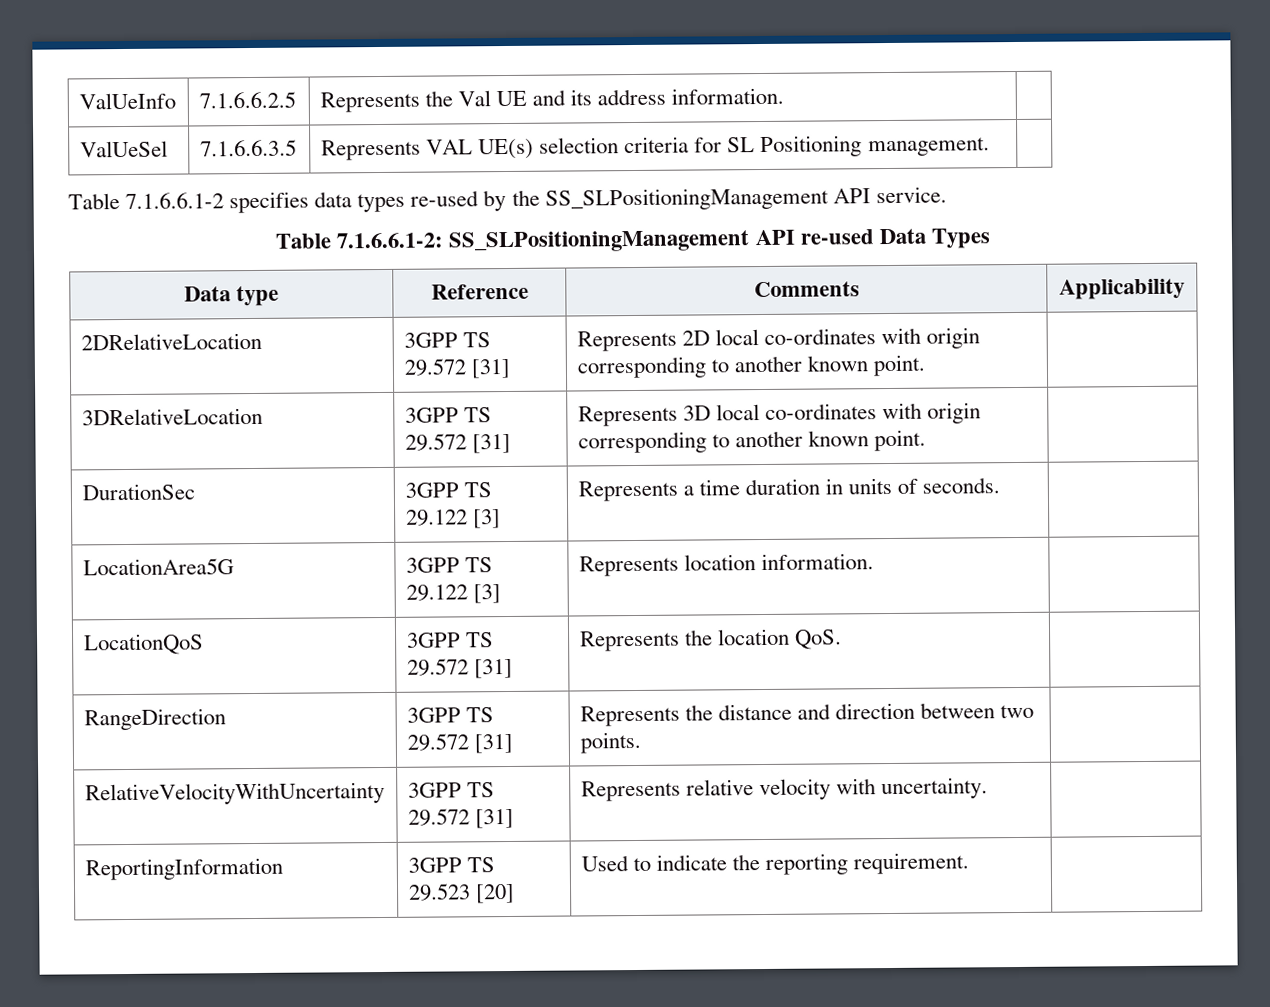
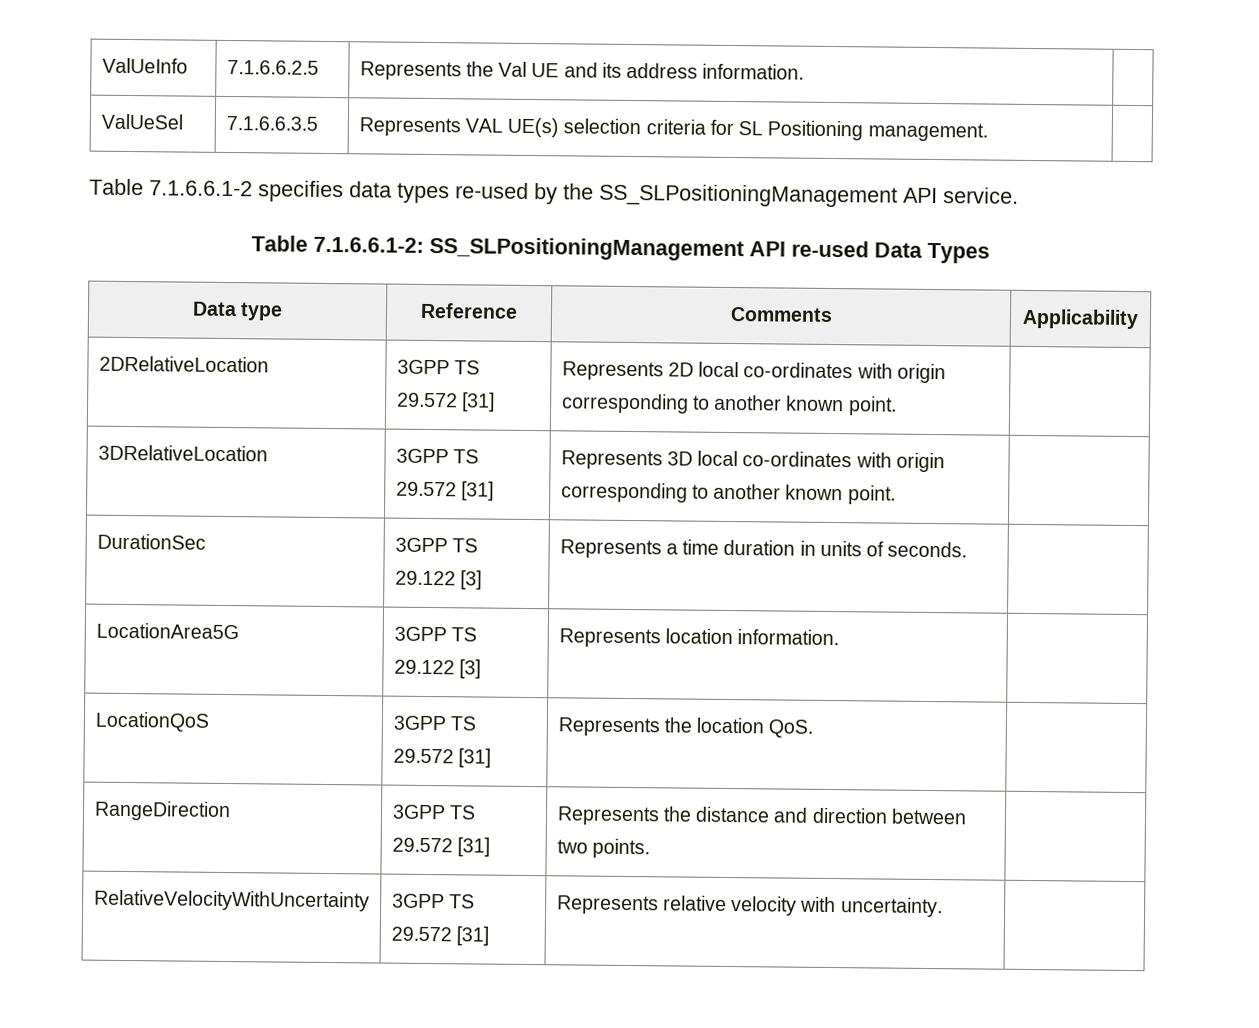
[84,857,283,881] [407,857,495,873] [407,883,515,904] [580,852,970,875] // ReportingInformation | 3GPP TS 29.523 [20] | Used to indicate the reporting requirement. | -> (943, 907) none

